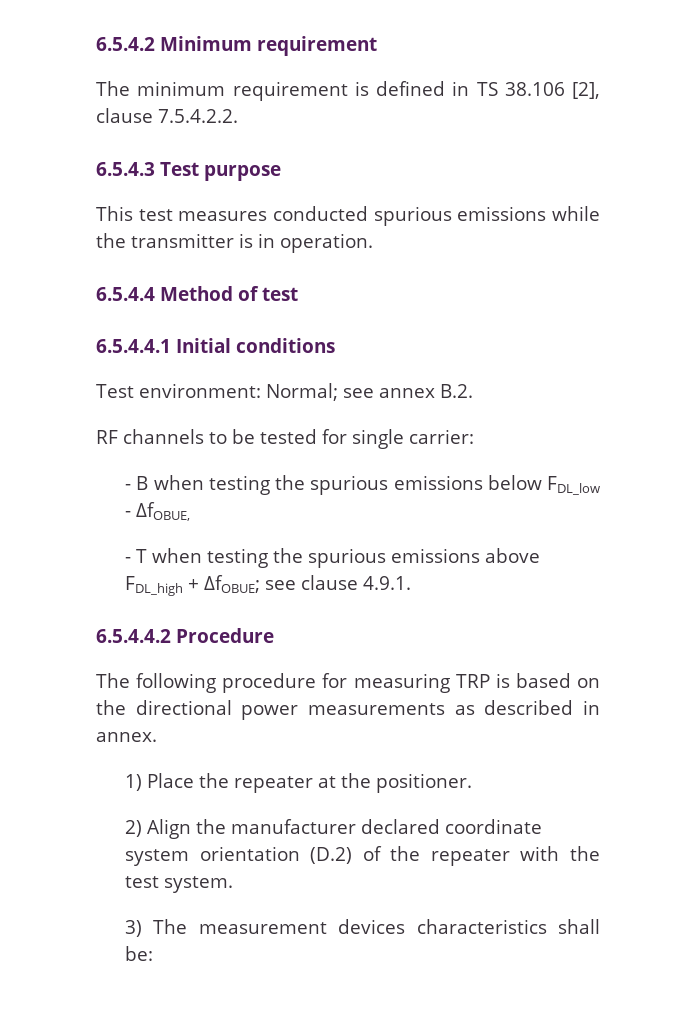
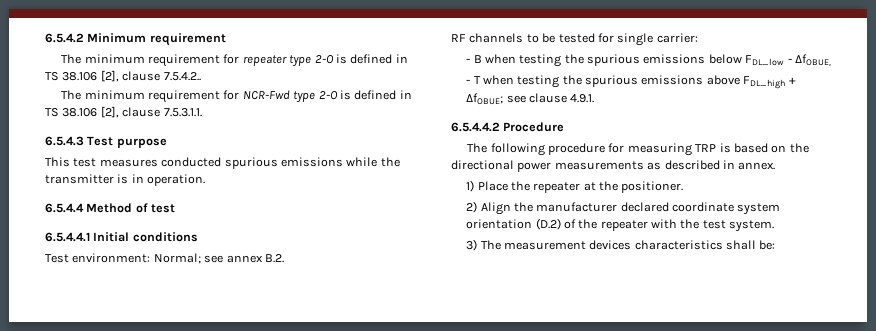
[354,81,600,99] [96,108,238,123] is defined in TS 38.106 [2], clause 7.5.4.2.2. -> [223,54,408,67] [45,70,201,82] [61,90,412,103] [45,106,202,118] for repeater type 2-O is defined in TS 38.106 [2], clause 7.5.4.2.. // The minimum requirement for NCR-Fwd type 2-O is defined in TS 38.106 [2], clause 7.5.3.1.1.

